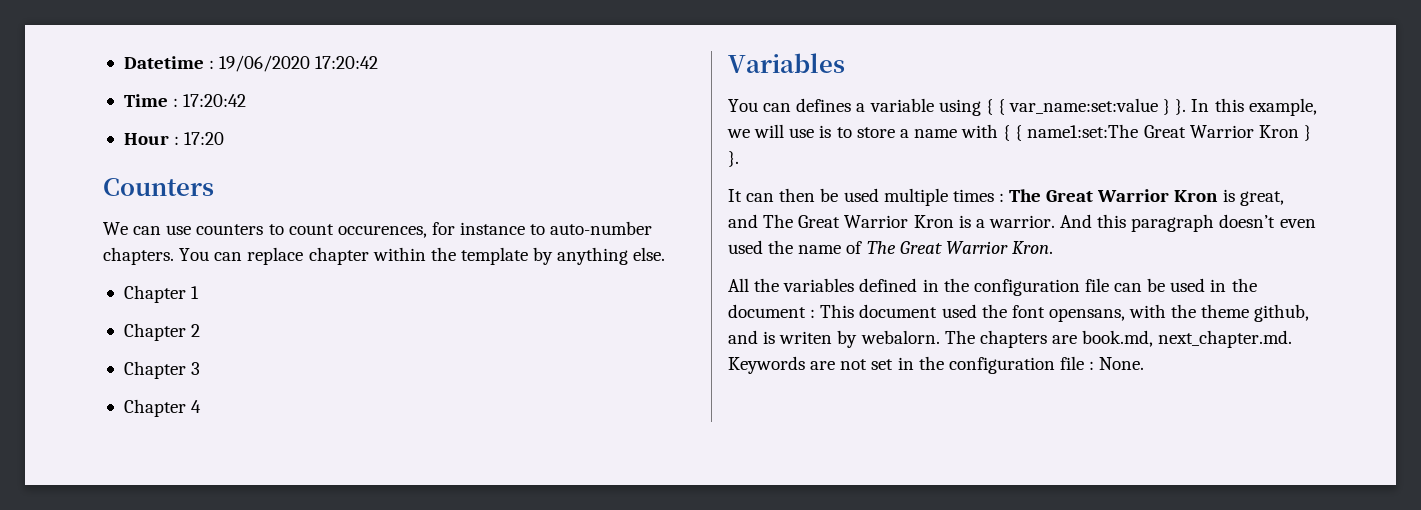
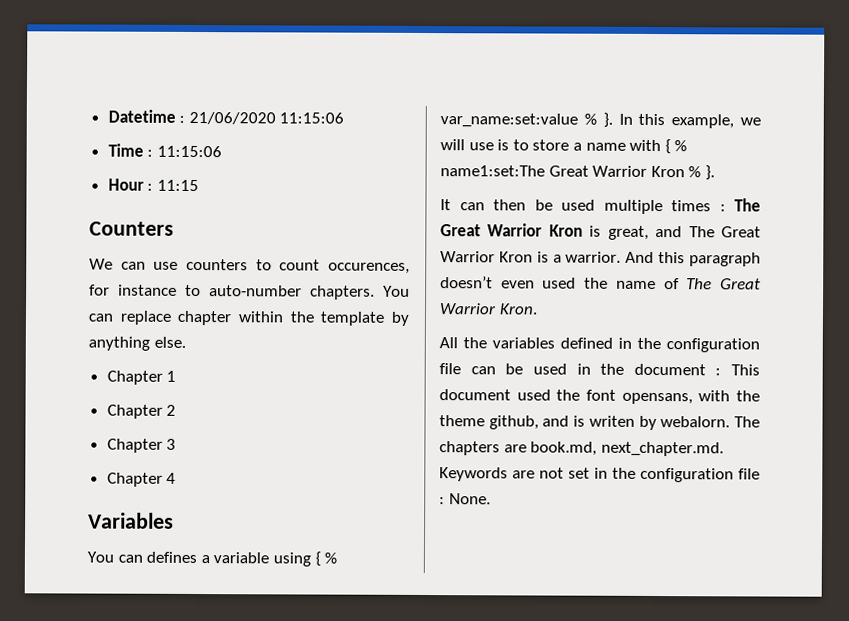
[219,55,379,72] 19/06/2020 17:20:42 -> [188,111,345,125] 21/06/2020 11:15:06
[183,94,247,107] 17:20:42 -> [156,145,222,158] 11:15:06
[184,132,225,145] 17:20 -> [156,179,199,192] 11:15
[997,98,1171,115] { var_name:set:value } -> [324,552,338,564] [440,113,597,128] % var_name:set:value %
[1015,125,1023,141] { -> [674,140,688,152] %
[1303,125,1311,141] } -> [688,166,702,178] %

